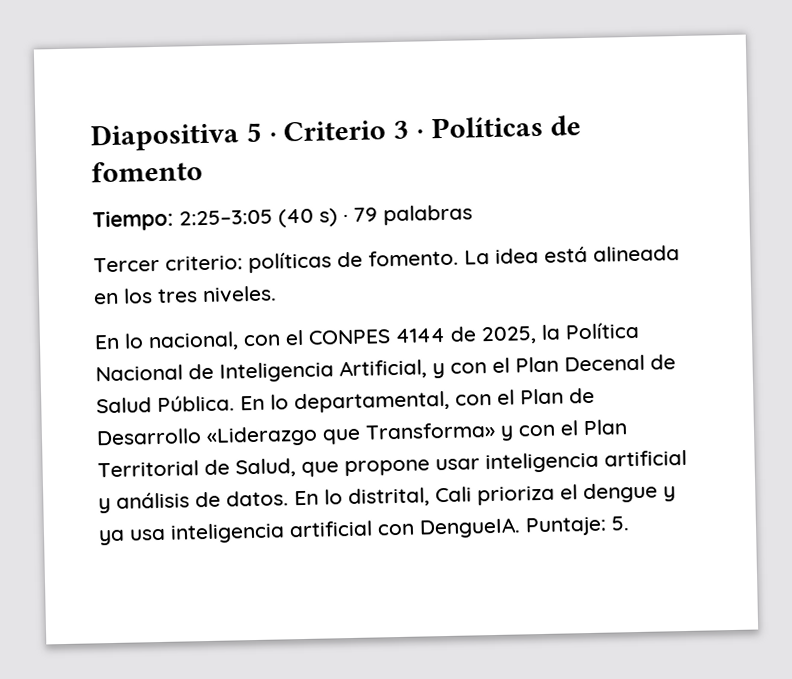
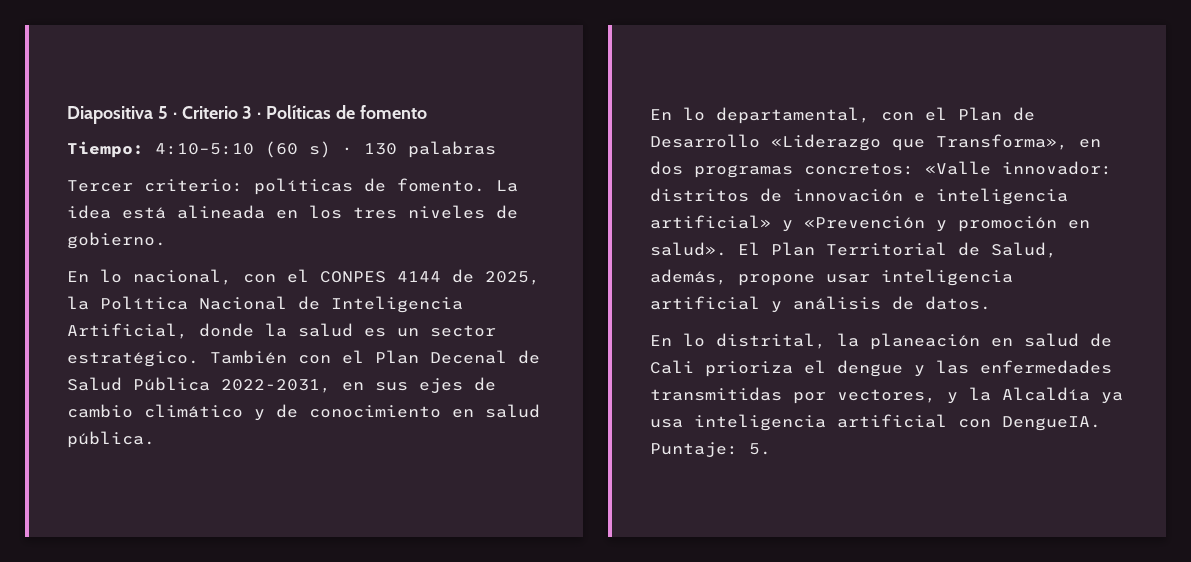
[179,208,314,228] 2:25–3:05 (40 -> [155,141,298,158] 4:10–5:10 (60
[353,207,378,222] 79 -> [364,143,397,155] 130
[202,285,277,304] niveles. -> [408,205,518,219] [67,232,166,249] niveles de gobierno.
[432,362,445,379] y -> [199,323,496,337] [67,350,287,367] donde la salud es un sector estratégico. También
[157,394,235,413] Pública. -> [133,377,496,394] [67,404,540,421] [67,431,155,448] Pública 2022-2031, en sus ejes de cambio climático y de conocimiento en salud pública. //
[365,420,579,441] Transforma» y con el -> [936,134,1101,150] [650,161,1112,178] [650,188,1068,205] [650,215,1090,232] [650,242,760,256] Transforma», en dos programas concretos: «Valle innovador: distritos de innovación e inteligencia artificial» y «Prevención y promoción en salud». El
[301,461,339,478] que -> [650,269,727,285] además,
(289, 498) none -> (991, 303) //
(430, 497) none -> [837,333,1112,350] la planeación en salud de
(676, 494) none -> [936,360,1112,374] [650,387,1090,404] las enfermedades transmitidas por vectores, y la Alcaldía

